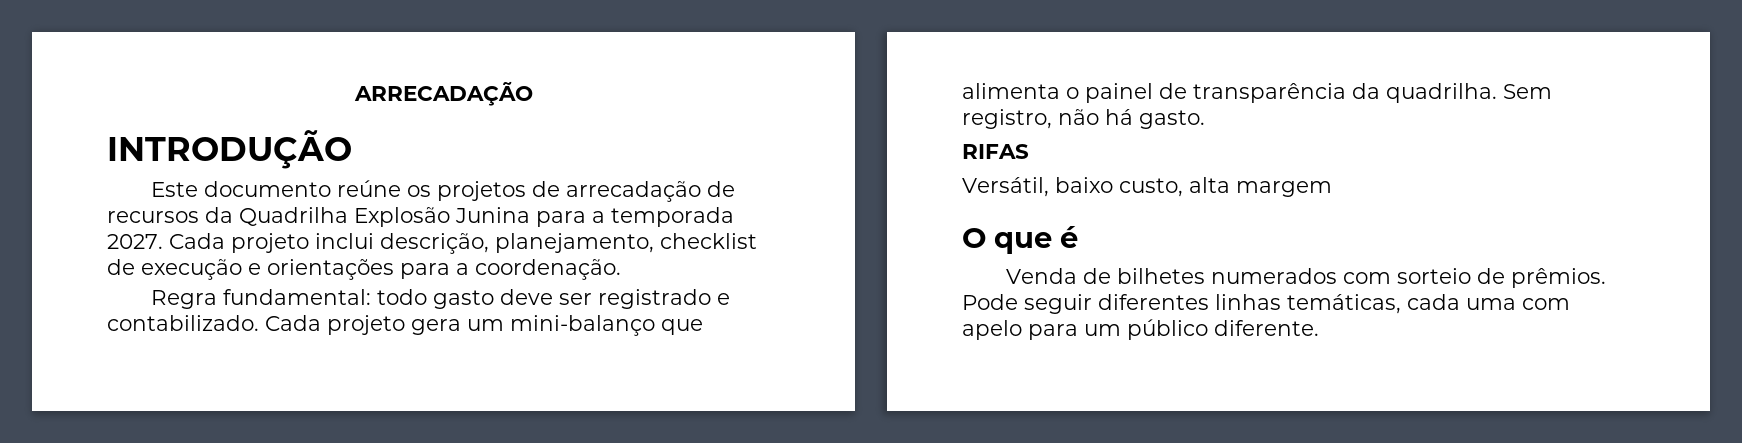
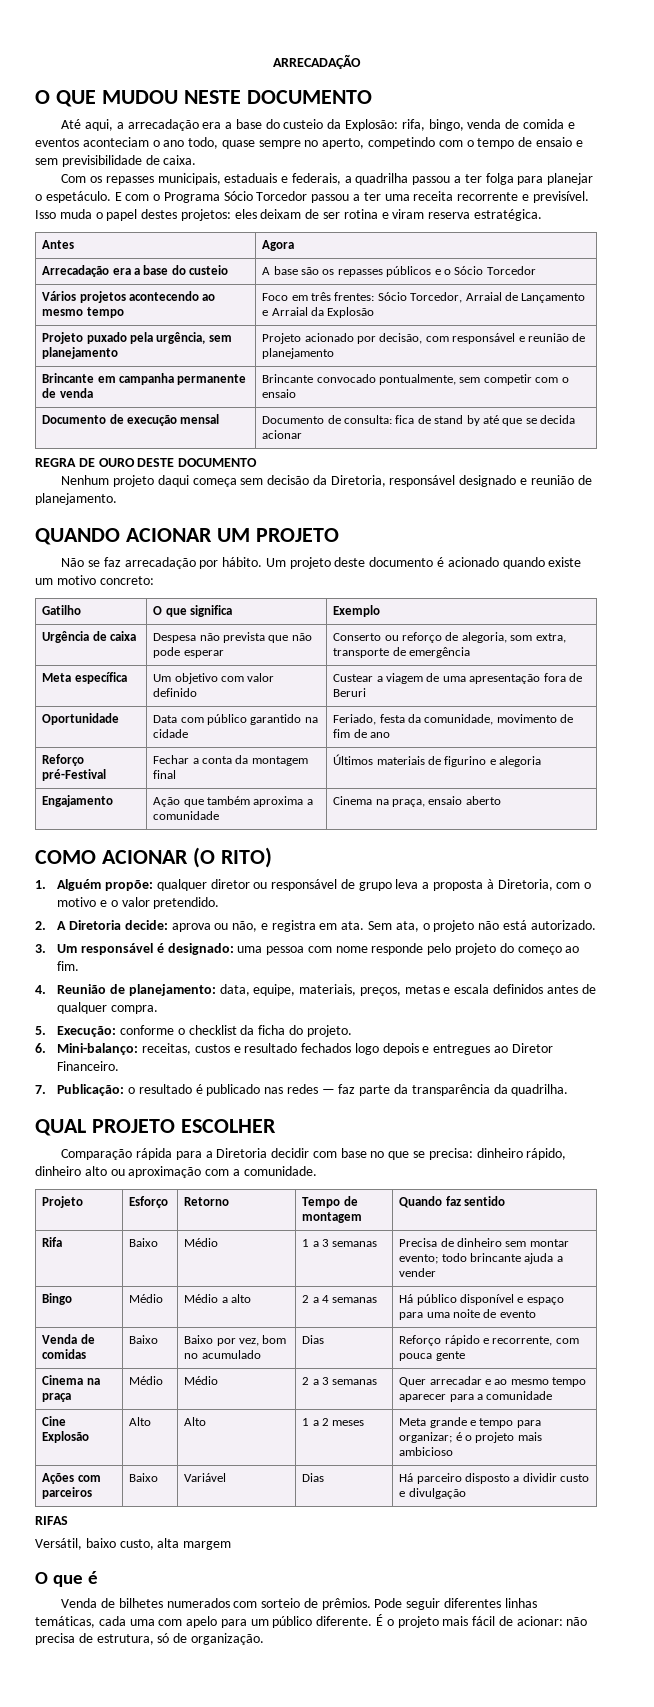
[107,130,352,169] [150,180,735,202] [107,207,734,227] [107,233,757,254] [107,259,621,280] [150,289,730,309] [107,315,703,336] [962,83,1552,103] [962,109,1205,129] INTRODUÇÃO // Este documento reúne os projetos de arrecadação de recursos da Quadrilha Explosão Junina para a temporada 2027. Cada projeto inclui descrição, planejamento, checklist de execução e orientações para a coordenação. // Regra fundamental: todo gasto deve ser registrado e contabilizado. Cada projeto gera um mini-balanço que alimenta o painel de transparência da quadrilha. Sem registro, não há gasto. -> [35,90,372,107] [61,119,575,131] [35,137,583,149] [35,155,197,167] [61,173,594,185] [35,191,589,203] [35,209,542,221] [42,240,75,249] [262,240,295,251] [42,265,229,277] [262,266,536,277] [42,291,216,303] [42,307,124,318] [262,292,586,303] [262,307,375,318] [42,332,232,344] [42,347,119,359] [262,333,586,344] [262,348,335,359] [42,373,247,385] [42,388,93,398] [262,374,569,385] [262,389,297,398] [42,414,220,426] [262,415,576,426] [262,430,303,439] [35,458,258,467] [61,475,592,487] [35,493,117,505] [35,528,339,545] [61,557,582,569] [35,575,154,585] [42,605,82,615] [153,605,233,617] [333,605,381,617] [42,631,137,643] [153,632,312,643] [153,647,224,658] [333,632,566,643] [333,647,471,658] [42,672,127,684] [153,673,275,684] [153,688,198,697] [333,673,582,684] [333,688,367,697] [42,713,120,725] [153,714,318,725] [153,729,189,738] [333,714,574,725] [333,729,391,738] [42,754,85,766] [42,769,107,781] [153,755,308,766] [153,770,177,779] [333,754,542,767] [42,795,114,807] [153,796,313,807] [153,811,220,820] [333,796,501,807] [35,847,272,868] [35,879,592,891] [57,897,220,909] [35,920,596,932] [35,943,580,955] [57,961,80,971] [35,984,596,996] [57,1002,158,1014] [35,1025,352,1037] [35,1043,553,1055] [57,1061,120,1071] [35,1084,569,1096] [35,1119,276,1136] [61,1148,567,1160] [35,1166,317,1178] [42,1196,84,1208] [129,1196,169,1208] [184,1197,230,1206] [302,1196,358,1208] [302,1212,363,1223] [399,1196,506,1208] [42,1237,63,1247] [129,1238,159,1247] [184,1238,219,1247] [302,1239,378,1247] [399,1238,569,1247] [399,1253,563,1264] [399,1268,437,1277] [42,1293,73,1305] [129,1294,164,1303] [184,1294,252,1303] [302,1295,378,1303] [399,1294,564,1305] [399,1309,536,1320] [42,1334,95,1344] [42,1349,87,1359] [129,1335,159,1344] [184,1335,287,1346] [184,1350,261,1359] [302,1335,325,1344] [399,1335,579,1346] [399,1351,465,1361] [42,1375,100,1385] [42,1393,72,1402] [129,1376,164,1385] [184,1376,219,1385] [302,1377,378,1385] [399,1376,587,1387] [399,1391,553,1402] [42,1416,67,1426] [42,1431,90,1443] [129,1417,152,1426] [184,1417,207,1426] [302,1418,365,1426] [399,1417,541,1428] [399,1432,542,1443] [399,1447,454,1456] [42,1473,101,1484] [42,1487,93,1499] [129,1473,159,1482] [184,1473,227,1482] [302,1473,325,1482] [399,1473,590,1484] [399,1488,466,1499] O QUE MUDOU NESTE DOCUMENTO // Até aqui, a arrecadação era a base do custeio da Explosão: rifa, bingo, venda de comida e eventos aconteciam o ano todo, quase sempre no aperto, competindo com o tempo de ensaio e sem previsibilidade de caixa. // Com os repasses municipais, estaduais e federais, a quadrilha passou a ter folga para planejar o espetáculo. E com o Programa Sócio Torcedor passou a ter uma receita recorrente e previsível. Isso muda o papel destes projetos: eles deixam de ser rotina e viram reserva estratégica. // Antes | Agora // Arrecadação era a base do custeio | A base são os repasses públicos e o Sócio Torcedor // Vários projetos acontecendo ao mesmo tempo | Foco em três frentes: Sócio Torcedor, Arraial de Lançamento e Arraial da Explosão // Projeto puxado pela urgência, sem planejamento | Projeto acionado por decisão, com responsável e reunião de planejamento // Brincante em campanha permanente de venda | Brincante convocado pontualmente, sem competir com o ensaio // Documento de execução mensal | Documento de consulta: fica de stand by até que se decida acionar // REGRA DE OURO DESTE DOCUMENTO // Nenhum projeto daqui começa sem decisão da Diretoria, responsável designado e reunião de planejamento. // QUANDO ACIONAR UM PROJETO // Não se faz arrecadação por hábito. Um projeto deste documento é acionado quando existe um motivo concreto: // Gatilho | O que significa | Exemplo // Urgência de caixa | Despesa não prevista que não pode esperar | Conserto ou reforço de alegoria, som extra, transporte de emergência // Meta específica | Um objetivo com valor definido | Custear a viagem de uma apresentação fora de Beruri // Oportunidade | Data com público garantido na cidade | Feriado, festa da comunidade, movimento de fim de ano // Reforço pré-Festival | Fechar a conta da montagem final | Últimos materiais de figurino e alegoria // Engajamento | Ação que também aproxima a comunidade | Cinema na praça, ensaio aberto // COMO ACIONAR (O RITO) // 1. Alguém propõe: qualquer diretor ou responsável de grupo leva a proposta à Diretoria, com o motivo e o valor pretendido. // 2. A Diretoria decide: aprova ou não, e registra em ata. Sem ata, o projeto não está autorizado. // 3. Um responsável é designado: uma pessoa com nome responde pelo projeto do começo ao fim. // 4. Reunião de planejamento: data, equipe, materiais, preços, metas e escala definidos antes de qualquer compra. // 5. Execução: conforme o checklist da ficha do projeto. // 6. Mini-balanço: receitas, custos e resultado fechados logo depois e entregues ao Diretor Financeiro. // 7. Publicação: o resultado é publicado nas redes — faz parte da transparência da quadrilha. // QUAL PROJETO ESCOLHER // Comparação rápida para a Diretoria decidir com base no que se precisa: dinheiro rápido, dinheiro alto ou aproximação com a comunidade. // Projeto | Esforço | Retorno | Tempo de montagem | Quando faz sentido // Rifa | Baixo | Médio | 1 a 3 semanas | Precisa de dinheiro sem montar evento; todo brincante ajuda a vender // Bingo | Médio | Médio a alto | 2 a 4 semanas | Há público disponível e espaço para uma noite de evento // Venda de comidas | Baixo | Baixo por vez, bom no acumulado | Dias | Reforço rápido e recorrente, com pouca gente // Cinema na praça | Médio | Médio | 2 a 3 semanas | Quer arrecadar e ao mesmo tempo aparecer para a comunidade // Cine Explosão | Alto | Alto | 1 a 2 meses | Meta grande e tempo para organizar; é o projeto mais ambicioso // Ações com parceiros | Baixo | Variável | Dias | Há parceiro disposto a dividir custo e divulgação
(1319, 328) none -> [376,1614,588,1628] [35,1633,264,1645] É o projeto mais fácil de acionar: não precisa de estrutura, só de organização.

